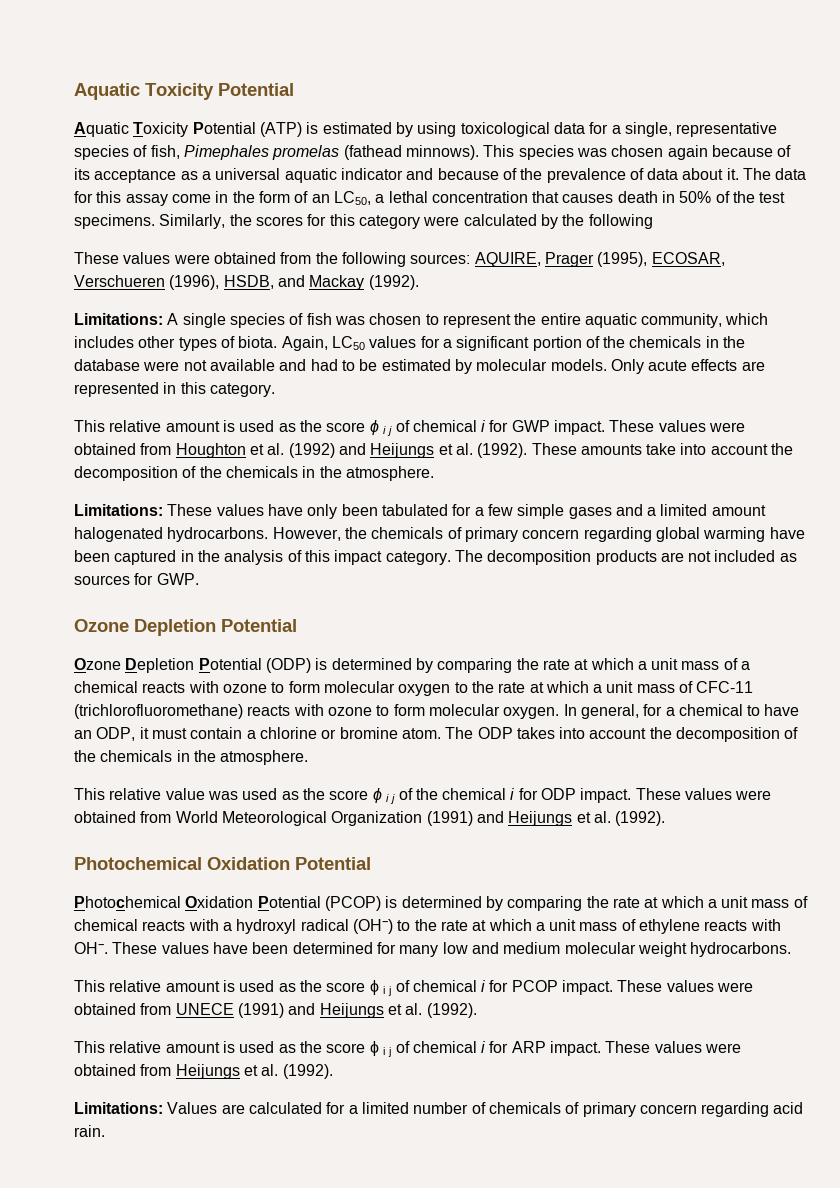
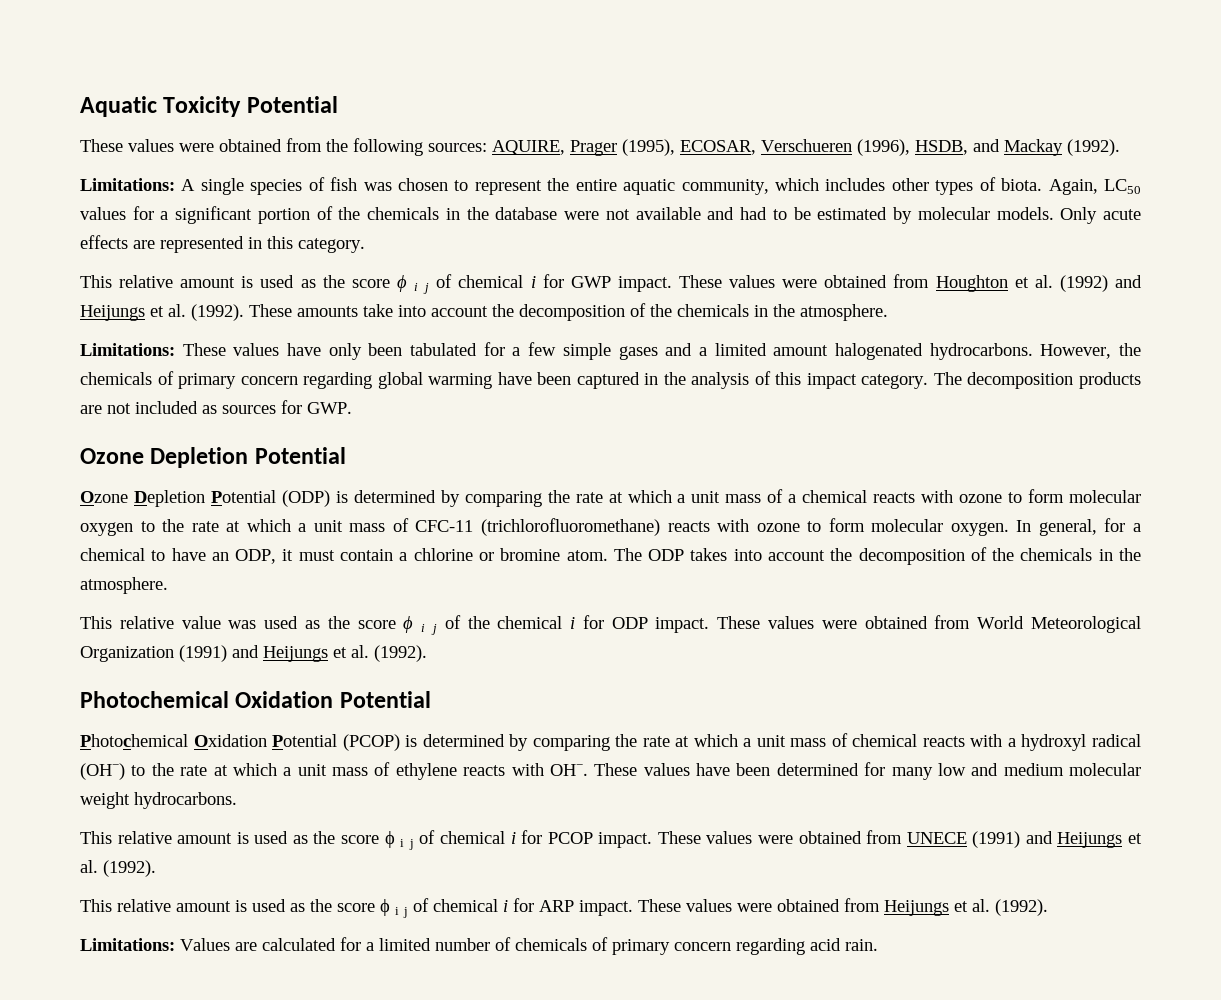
[74,83,294,100] [74,122,778,137] [74,145,792,160] [74,168,807,183] [74,191,786,206] [74,214,653,229] Aquatic Toxicity Potential // Aquatic Toxicity Potential (ATP) is estimated by using toxicological data for a single, representative species of fish, Pimephales promelas (fathead minnows). This species was chosen again because of its acceptance as a universal aquatic indicator and because of the prevalence of data about it. The data for this assay come in the form of an LC50, a lethal concentration that causes death in 50% of the test specimens. Similarly, the scores for this category were calculated by the following -> [80,96,338,117] Aquatic Toxicity Potential

